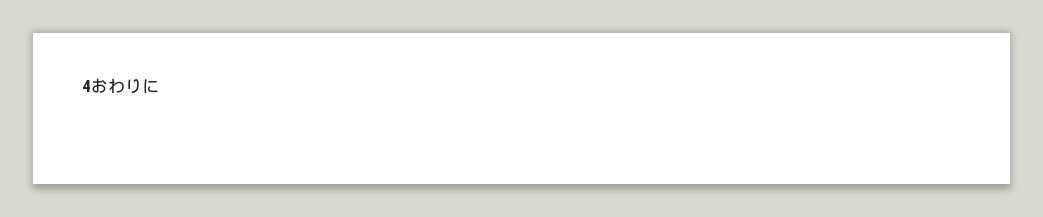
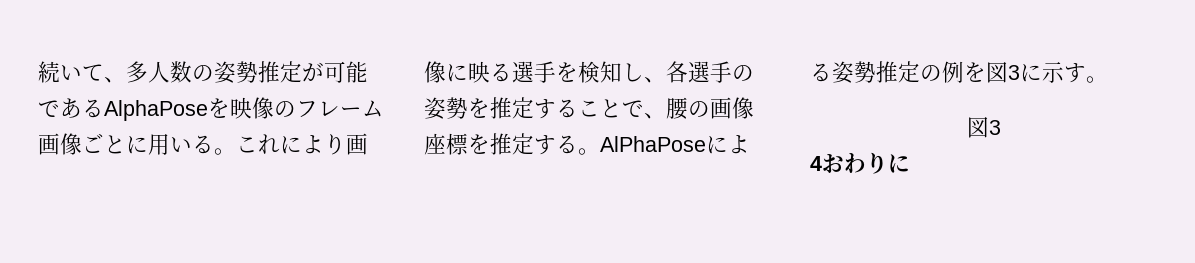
(82, 86) none -> [38,61,368,84] [38,97,384,121] [38,133,368,155] [424,61,754,83] [424,97,754,120] [424,133,750,155] [810,61,1108,84] [966,117,1001,138] 続いて、多人数の姿勢推定が可能であるAlphaPoseを映像のフレーム画像ごとに用いる。これにより画像に映る選手を検知し、各選手の姿勢を推定することで、腰の画像座標を推定する。AlPhaPoseによる姿勢推定の例を図3に示す。 // 図3 //

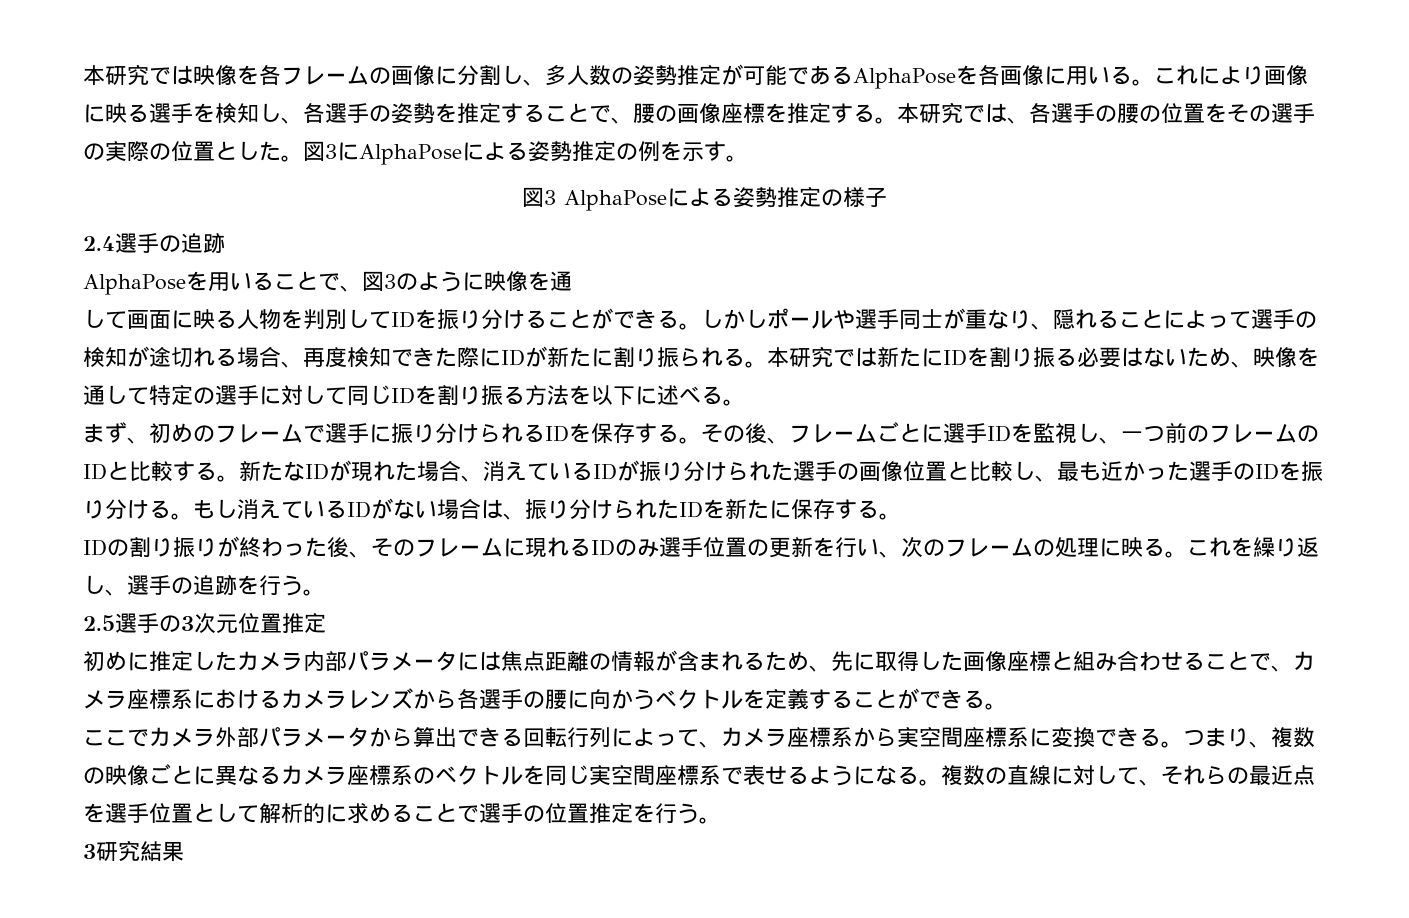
[38,61,104,83] 続いて -> [83,64,523,86] 本研究では映像を各フレームの画像に分割し
[230,97,384,119] [38,133,126,155] 映像のフレーム画像ごと -> [977,65,1044,85] 各画像
[600,136,706,152] AlPhaPose -> [897,102,1315,124] [83,141,462,165] 本研究では、各選手の腰の位置をその選手の実際の位置とした。図3にAlphaPose
[986,62,1042,83] 図3に -> (682, 151) none
[810,152,910,174] // 4おわりに -> [564,187,887,211] [83,233,225,253] [83,271,572,295] [83,308,1317,330] [83,346,1319,368] [83,385,745,406] [83,422,1319,444] [83,460,1323,482] [83,498,901,520] [83,536,1319,558] [83,575,325,596] [83,613,326,633] [83,650,1315,672] [83,688,1007,710] [83,727,1315,748] [83,764,1315,786] [83,803,721,824] [83,840,184,862] AlphaPoseによる姿勢推定の様子 // 2.4選手の追跡 // AlphaPoseを用いることで、図3のように映像を通 // して画面に映る人物を判別してIDを振り分けることができる。しかしポールや選手同士が重なり、隠れることによって選手の検知が途切れる場合、再度検知できた際にIDが新たに割り振られる。本研究では新たにIDを割り振る必要はないため、映像を通して特定の選手に対して同じIDを割り振る方法を以下に述べる。 // まず、初めのフレームで選手に振り分けられるIDを保存する。その後、フレームごとに選手IDを監視し、一つ前のフレームのIDと比較する。新たなIDが現れた場合、消えているIDが振り分けられた選手の画像位置と比較し、最も近かった選手のIDを振り分ける。もし消えているIDがない場合は、振り分けられたIDを新たに保存する。 // IDの割り振りが終わった後、そのフレームに現れるIDのみ選手位置の更新を行い、次のフレームの処理に映る。これを繰り返し、選手の追跡を行う。 // 2.5選手の3次元位置推定 // 初めに推定したカメラ内部パラメータには焦点距離の情報が含まれるため、先に取得した画像座標と組み合わせることで、カメラ座標系におけるカメラレンズから各選手の腰に向かうベクトルを定義することができる。 // ここでカメラ外部パラメータから算出できる回転行列によって、カメラ座標系から実空間座標系に変換できる。つまり、複数の映像ごとに異なるカメラ座標系のベクトルを同じ実空間座標系で表せるようになる。複数の直線に対して、それらの最近点を選手位置として解析的に求めることで選手の位置推定を行う。 // 3研究結果

